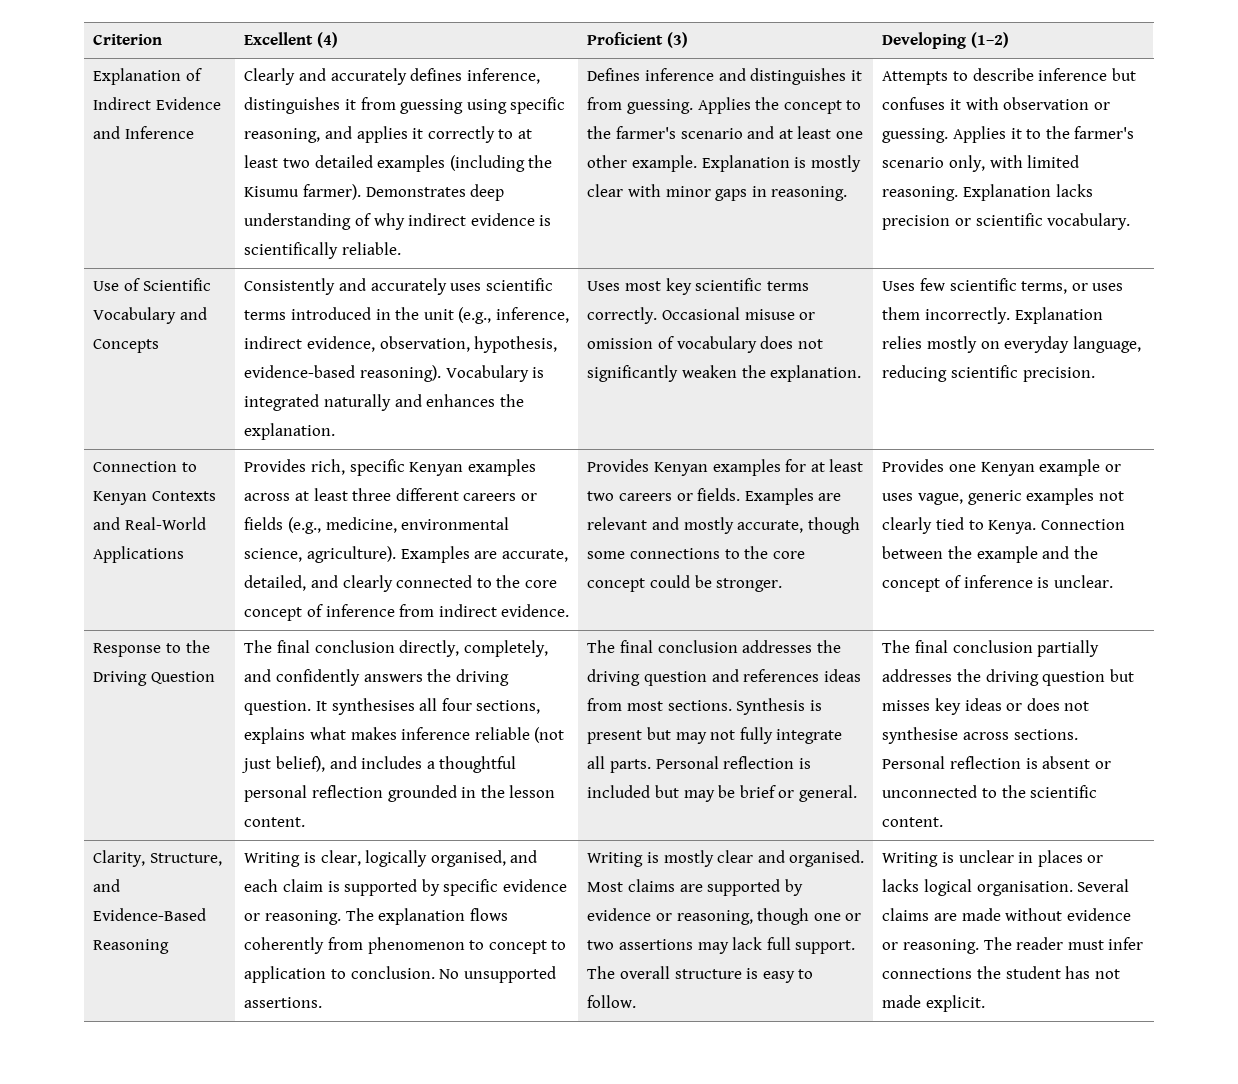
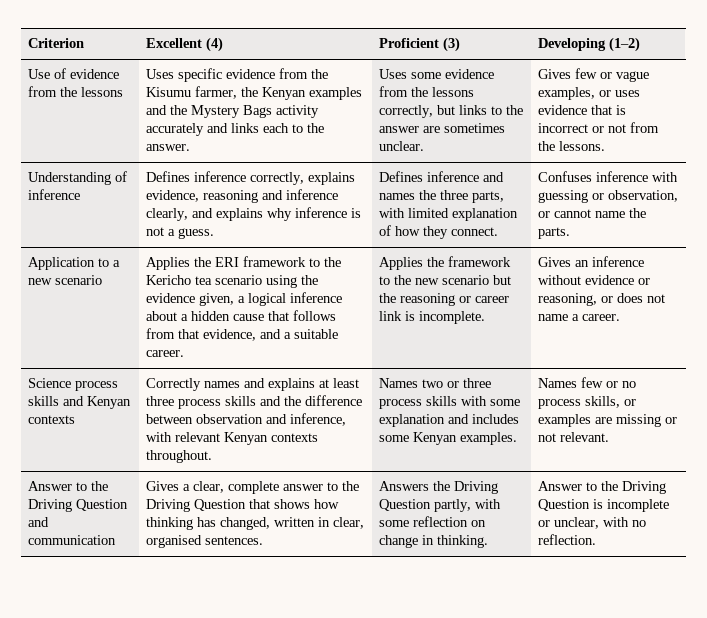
[93,68,203,85] [93,97,222,110] [93,126,195,139] [244,68,540,85] [244,97,566,114] [244,126,533,143] [244,155,553,172] [244,184,505,201] [244,213,552,230] [244,242,402,259] [587,68,862,85] [587,97,862,114] [587,126,864,139] [587,155,861,172] [587,184,848,201] [882,68,1136,85] [882,97,1110,110] [882,126,1135,143] [882,155,1080,172] [882,184,1093,201] [882,213,1131,230] [93,278,211,291] [93,307,208,324] [93,339,160,353] [244,278,553,295] [244,307,570,324] [244,336,558,353] [244,365,545,382] [244,394,524,411] [244,423,336,440] [587,278,809,295] [587,307,816,324] [587,336,823,353] [587,365,862,382] [882,278,1124,294] [882,307,1103,324] [882,336,1141,353] [882,365,1095,382] [93,461,198,472] [93,491,217,505] [93,517,207,530] [93,546,185,563] [244,459,536,476] [244,488,538,501] [244,517,510,534] [244,546,568,563] [244,575,558,592] [244,604,570,621] [587,459,864,476] [587,488,842,505] [587,517,860,534] [587,546,805,559] [587,575,783,592] [882,459,1121,476] [882,488,1124,505] [882,517,1125,534] [882,546,1098,563] [882,575,1113,592] [93,640,210,657] [93,671,216,686] [244,640,548,657] [244,669,509,686] [244,698,541,715] [244,727,565,744] [241,756,517,773] [244,785,556,802] [244,817,306,827] [587,640,841,653] [587,669,861,686] [587,698,822,715] [587,727,843,744] [587,756,811,773] [587,785,858,802] [882,640,1100,657] [882,669,1134,686] [882,698,1090,715] [882,727,1078,744] [882,756,1111,769] [882,785,1098,798] [882,817,944,827] [93,850,223,867] [93,879,121,892] [93,908,207,921] [93,939,170,954] [244,850,538,867] [244,879,568,896] [244,908,508,925] [244,937,567,954] [244,966,556,983] [244,997,323,1008] [587,850,865,867] [587,879,803,896] [587,908,862,925] [587,937,856,954] [587,966,814,983] [587,995,637,1008] [882,850,1104,867] [882,879,1130,896] [882,908,1131,921] [882,937,1144,954] [882,966,1120,979] [882,995,986,1012] Explanation of Indirect Evidence and Inference | Clearly and accurately defines inference, distinguishes it from guessing using specific reasoning, and applies it correctly to at least two detailed examples (including the Kisumu farmer). Demonstrates deep understanding of why indirect evidence is scientifically reliable. | Defines inference and distinguishes it from guessing. Applies the concept to the farmer's scenario and at least one other example. Explanation is mostly clear with minor gaps in reasoning. | Attempts to describe inference but confuses it with observation or guessing. Applies it to the farmer's scenario only, with limited reasoning. Explanation lacks precision or scientific vocabulary. // Use of Scientific Vocabulary and Concepts | Consistently and accurately uses scientific terms introduced in the unit (e.g., inference, indirect evidence, observation, hypothesis, evidence-based reasoning). Vocabulary is integrated naturally and enhances the explanation. | Uses most key scientific terms correctly. Occasional misuse or omission of vocabulary does not significantly weaken the explanation. | Uses few scientific terms, or uses them incorrectly. Explanation relies mostly on everyday language, reducing scientific precision. // Connection to Kenyan Contexts and Real-World Applications | Provides rich, specific Kenyan examples across at least three different careers or fields (e.g., medicine, environmental science, agriculture). Examples are accurate, detailed, and clearly connected to the core concept of inference from indirect evidence. | Provides Kenyan examples for at least two careers or fields. Examples are relevant and mostly accurate, though some connections to the core concept could be stronger. | Provides one Kenyan example or uses vague, generic examples not clearly tied to Kenya. Connection between the example and the concept of inference is unclear. // Response to the Driving Question | The final conclusion directly, completely, and confidently answers the driving question. It synthesises all four sections, explains what makes inference reliable (not just belief), and includes a thoughtful personal reflection grounded in the lesson content. | The final conclusion addresses the driving question and references ideas from most sections. Synthesis is present but may not fully integrate all parts. Personal reflection is included but may be brief or general. | The final conclusion partially addresses the driving question but misses key ideas or does not synthesise across sections. Personal reflection is absent or unconnected to the scientific content. // Clarity, Structure, and Evidence-Based Reasoning | Writing is clear, logically organised, and each claim is supported by specific evidence or reasoning. The explanation flows coherently from phenomenon to concept to application to conclusion. No unsupported assertions. | Writing is mostly clear and organised. Most claims are supported by evidence or reasoning, though one or two assertions may lack full support. The overall structure is easy to follow. | Writing is unclear in places or lacks logical organisation. Several claims are made without evidence or reasoning. The reader must infer connections the student has not made explicit. -> [28,68,120,79] [28,86,124,97] [146,68,329,82] [146,86,363,100] [146,105,320,118] [146,123,325,136] [146,144,191,151] [379,69,495,79] [379,86,475,97] [379,105,524,118] [379,123,506,133] [379,141,425,151] [538,68,650,82] [538,87,641,100] [538,105,627,115] [538,122,660,133] [538,141,606,151] [28,171,128,185] [28,189,81,200] [146,171,356,185] [146,189,339,203] [146,207,362,221] [146,227,215,239] [379,171,505,182] [379,190,505,203] [379,208,519,221] [379,225,499,239] [538,171,679,182] [538,190,679,203] [538,208,647,218] [538,227,571,239] [28,257,121,270] [28,275,103,285] [146,256,342,270] [146,275,319,288] [146,292,343,306] [146,310,337,321] [146,328,339,341] [146,350,185,357] [379,256,512,270] [379,275,512,285] [379,293,510,306] [379,311,486,324] [538,256,645,267] [538,275,651,285] [538,293,666,306] [538,314,621,321] [28,378,119,391] [28,396,132,409] [28,415,76,424] [146,378,360,391] [146,395,363,409] [146,413,347,426] [146,432,319,445] [146,450,213,463] [379,378,492,388] [379,396,521,409] [379,414,520,427] [379,432,518,445] [538,377,637,388] [538,396,637,409] [538,414,678,427] [538,432,610,442] [28,481,109,491] [28,499,129,512] [28,517,50,527] [28,535,117,545] [146,481,360,494] [146,499,340,512] [146,517,365,530] [146,535,264,548] [379,481,499,494] [379,499,502,512] [379,516,487,527] [379,535,489,548] [538,481,667,494] [538,499,670,512] [538,517,647,529] [538,534,597,545] Use of evidence from the lessons | Uses specific evidence from the Kisumu farmer, the Kenyan examples and the Mystery Bags activity accurately and links each to the answer. | Uses some evidence from the lessons correctly, but links to the answer are sometimes unclear. | Gives few or vague examples, or uses evidence that is incorrect or not from the lessons. // Understanding of inference | Defines inference correctly, explains evidence, reasoning and inference clearly, and explains why inference is not a guess. | Defines inference and names the three parts, with limited explanation of how they connect. | Confuses inference with guessing or observation, or cannot name the parts. // Application to a new scenario | Applies the ERI framework to the Kericho tea scenario using the evidence given, a logical inference about a hidden cause that follows from that evidence, and a suitable career. | Applies the framework to the new scenario but the reasoning or career link is incomplete. | Gives an inference without evidence or reasoning, or does not name a career. // Science process skills and Kenyan contexts | Correctly names and explains at least three process skills and the difference between observation and inference, with relevant Kenyan contexts throughout. | Names two or three process skills with some explanation and includes some Kenyan examples. | Names few or no process skills, or examples are missing or not relevant. // Answer to the Driving Question and communication | Gives a clear, complete answer to the Driving Question that shows how thinking has changed, written in clear, organised sentences. | Answers the Driving Question partly, with some reflection on change in thinking. | Answer to the Driving Question is incomplete or unclear, with no reflection.

